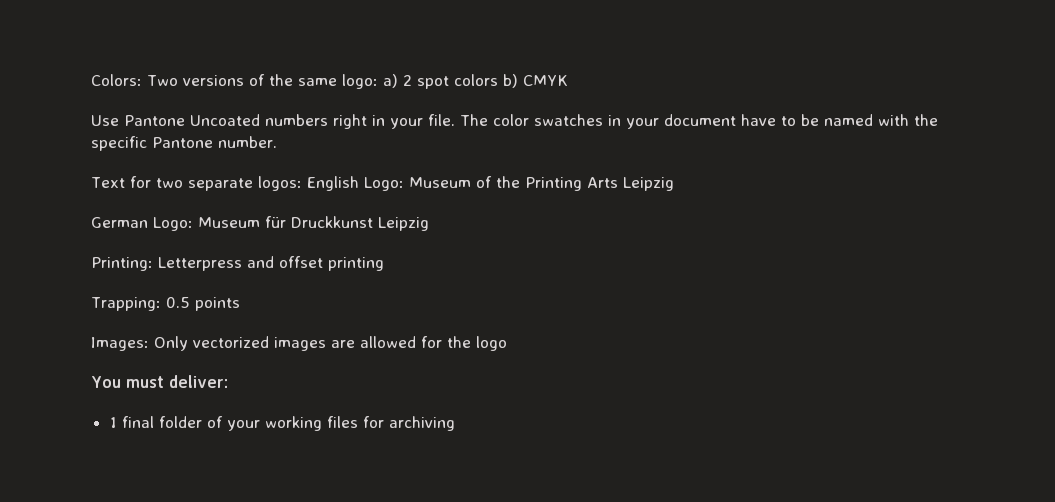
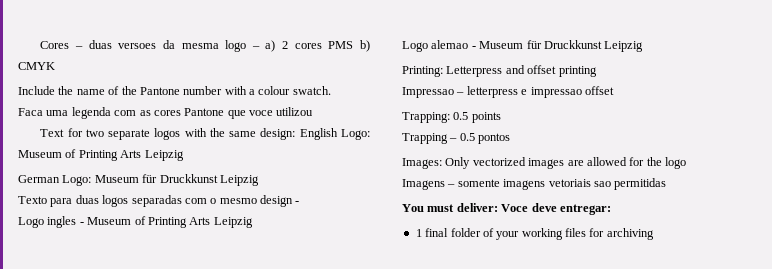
[91,74,568,89] [91,114,938,129] [91,136,277,151] Colors: Two versions of the same logo: a) 2 spot colors b) CMYK // Use Pantone Uncoated numbers right in your file. The color swatches in your document have to be named with the specific Pantone number. -> [40,40,370,52] [18,62,55,70] [18,86,331,95] [18,107,314,119] Cores – duas versoes da mesma logo – a) 2 cores PMS b) CMYK // Include the name of the Pantone number with a colour swatch. // Faca uma legenda com as cores Pantone que voce utilizou
[257,176,302,191] logos: -> [154,128,296,140] logos with the same design:
[495,176,520,188] the -> (77, 153) none
(429, 224) none -> [18,195,300,207] [18,216,253,228] [402,40,644,52] // Texto para duas logos separadas com o mesmo design - // Logo ingles - Museum of Printing Arts Leipzig // Logo alemao - Museum für Druckkunst Leipzig
(384, 264) none -> [402,86,614,98] // Impressao – letterpress e impressao offset
(240, 304) none -> [402,133,511,144] // Trapping – 0.5 pontos
(507, 343) none -> [402,178,667,190] // Imagens – somente imagens vetoriais sao permitidas
(228, 381) none -> [501,203,611,215] Voce deve entregar:

